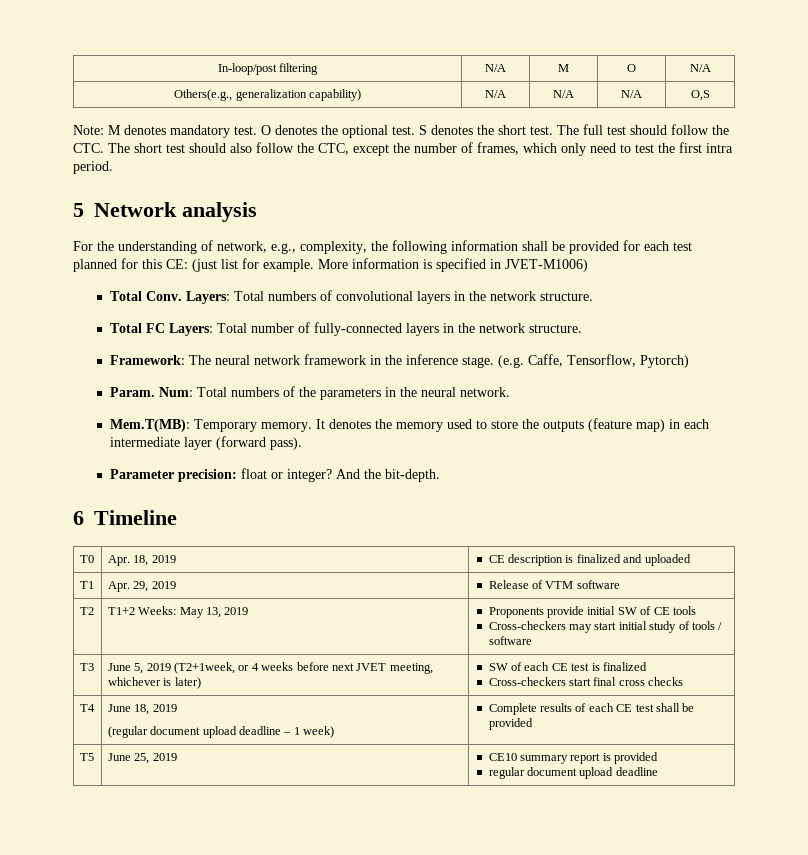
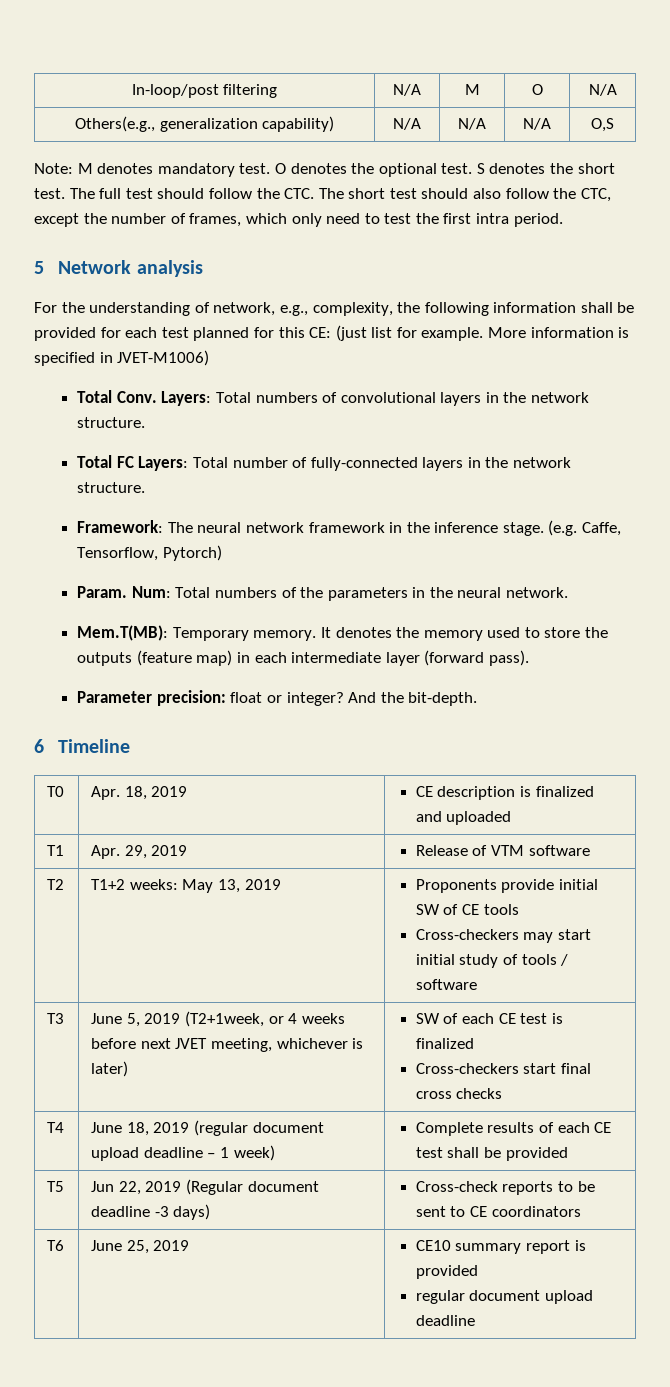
[138,606,177,615] Weeks: -> [129,879,178,890] weeks:
(177, 708) // -> (190, 1127) none
(94, 757) none -> [91,1179,319,1195] [91,1204,211,1220] [415,1181,595,1195] [415,1206,581,1217] [47,1240,65,1251] | Jun 22, 2019 (Regular document deadline -3 days) | Cross-check reports to be sent to CE coordinators // T6

